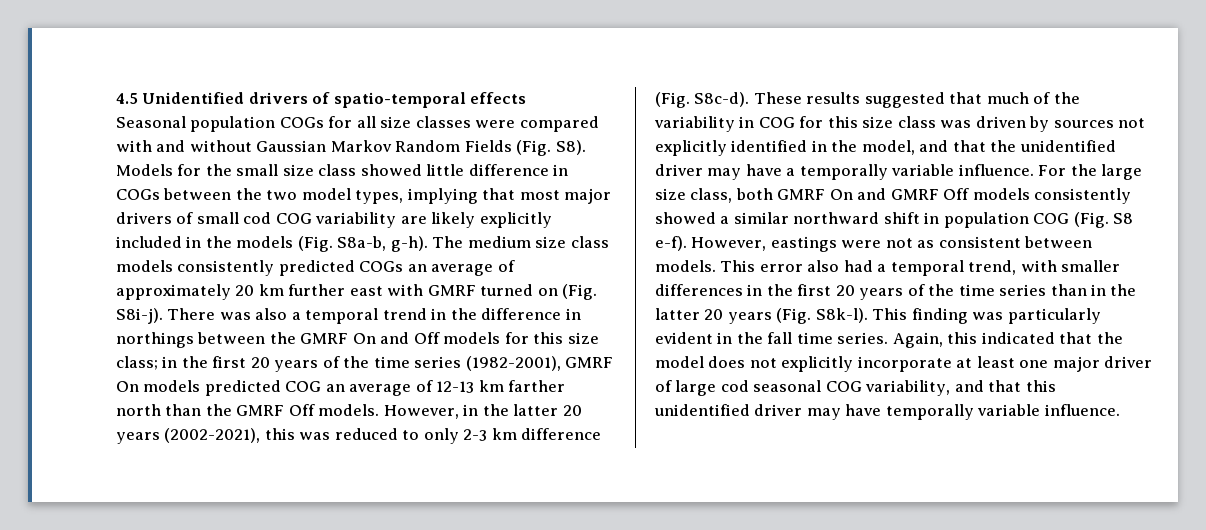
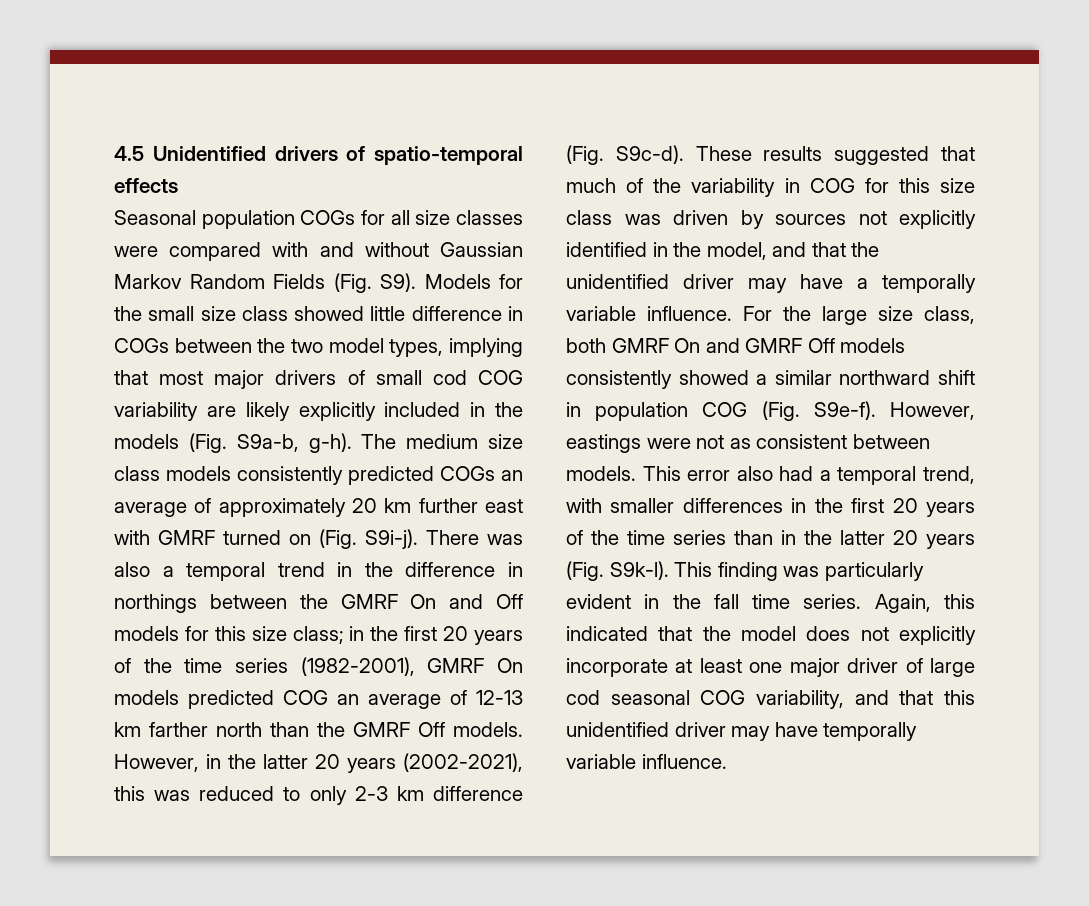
[555,140,586,155] S8). -> [380,273,416,292] S9).
[337,236,387,251] S8a-b, -> [236,434,299,452] S9a-b,
[116,308,163,324] S8i-j). -> [365,529,418,549] S9i-j).
[694,92,750,107] S8c-d). -> [615,145,684,164] S9c-d).
[1113,213,1134,224] [655,236,687,251] S8 e-f). -> [813,401,876,420] S9e-f).
[815,308,868,323] S8k-l). -> [609,561,669,580] S9k-l).

